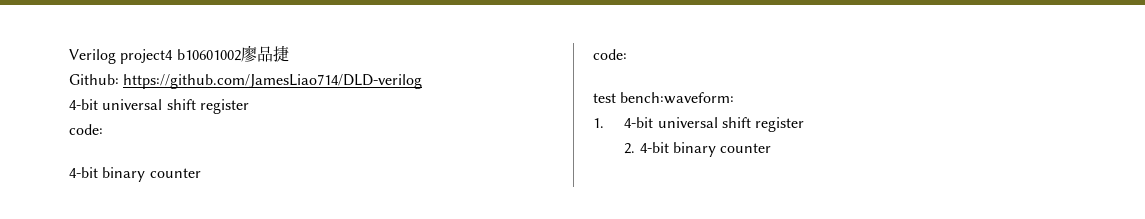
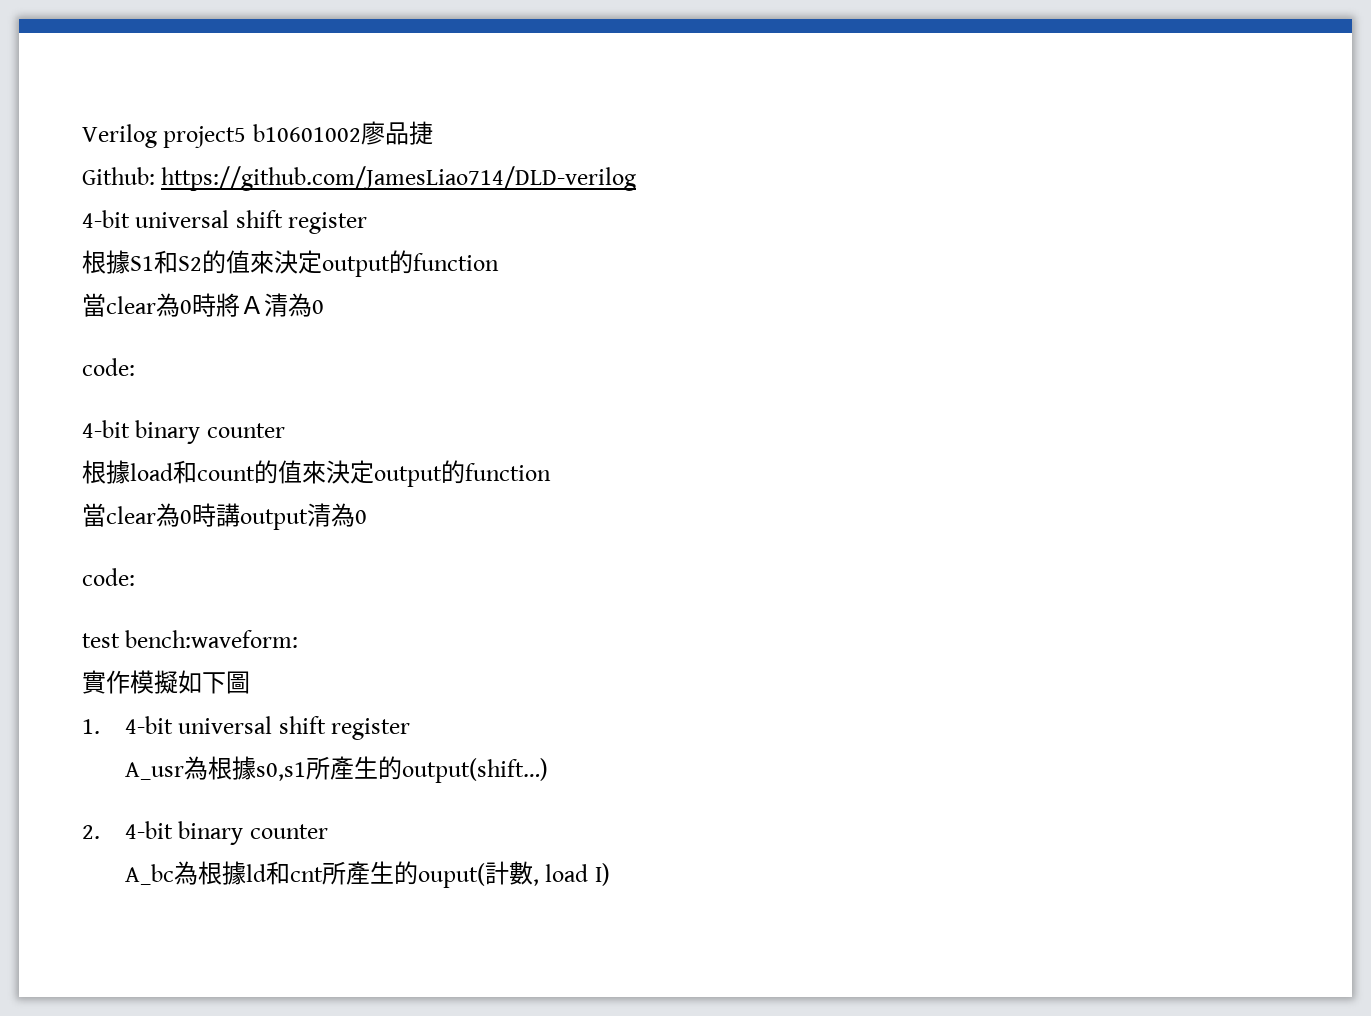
[120,49,174,64] project4 -> [163,126,247,148] project5
[69,124,103,135] [69,167,201,182] code: // 4-bit binary counter -> [82,250,499,277] [82,293,324,317] [82,358,135,376] [82,420,285,444] [82,460,551,487] [82,503,367,530] 根據S1和S2的值來決定output的function // 當clear為0時將Ａ清為0 // code: // 4-bit binary counter // 根據load和count的值來決定output的function // 當clear為0時講output清為0
(735, 98) none -> [82,670,250,694] // 實作模擬如下圖
[624,142,772,157] 2. 4-bit binary counter -> [124,756,548,783] [82,821,328,845] [124,861,610,888] A_usr為根據s0,s1所產生的output(shift…) // 2. 4-bit binary counter // A_bc為根據ld和cnt所產生的ouput(計數, load I)

